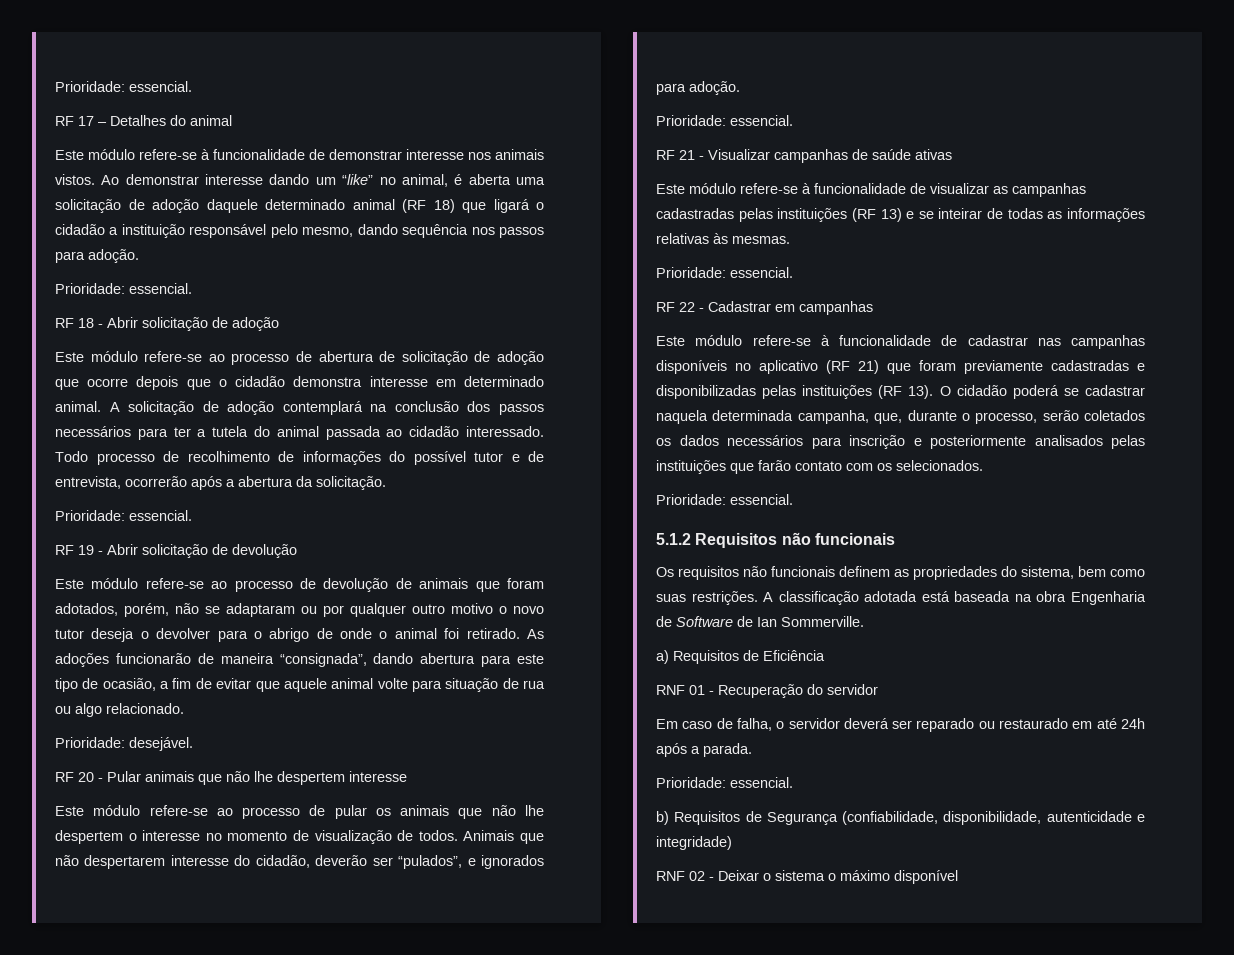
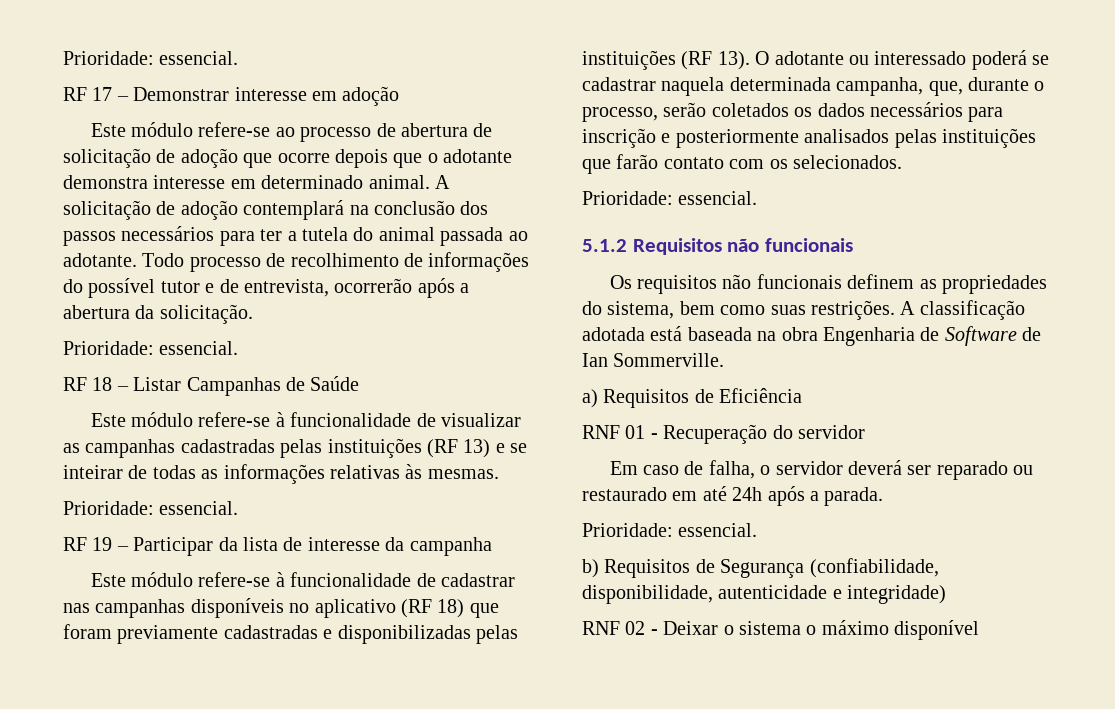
[110,115,232,126] [55,149,544,160] [55,174,545,187] [55,199,544,213] [55,224,545,238] [55,249,139,263] [55,283,192,294] [55,317,228,331] Detalhes do animal // Este módulo refere-se à funcionalidade de demonstrar interesse nos animais vistos. Ao demonstrar interesse dando um “like” no animal, é aberta uma solicitação de adoção daquele determinado animal (RF 18) que ligará o cidadão a instituição responsável pelo mesmo, dando sequência nos passos para adoção. // Prioridade: essencial. // RF 18 - Abrir solicitação de -> [133,87,337,101] Demonstrar interesse em
[235,376,286,387] cidadão -> [443,149,513,163] adotante
[409,426,545,437] cidadão interessado. -> [63,253,137,267] adotante.
[78,544,297,558] [55,578,544,592] [55,603,544,617] [55,628,544,642] [55,653,544,667] [55,678,545,692] [55,703,184,717] [55,737,193,751] [55,771,407,785] [55,805,544,819] [55,830,544,844] [55,855,544,869] [656,81,740,95] [656,115,793,126] [656,149,952,163] 19 - Abrir solicitação de devolução // Este módulo refere-se ao processo de devolução de animais que foram adotados, porém, não se adaptaram ou por qualquer outro motivo o novo tutor deseja o devolver para o abrigo de onde o animal foi retirado. As adoções funcionarão de maneira “consignada”, dando abertura para este tipo de ocasião, a fim de evitar que aquele animal volte para situação de rua ou algo relacionado. // Prioridade: desejável. // RF 20 - Pular animais que não lhe despertem interesse // Este módulo refere-se ao processo de pular os animais que não lhe despertem o interesse no momento de visualização de todos. Animais que não despertarem interesse do cidadão, deverão ser “pulados”, e ignorados para adoção. // Prioridade: essencial. // RF 21 - Visualizar campanhas de saúde ativas -> [92,376,360,396] 18 – Listar Campanhas de Saúde
[679,301,873,315] 22 - Cadastrar em campanhas -> [92,537,492,556] 19 – Participar da lista de interesse da campanha
[858,360,879,374] 21) -> [437,599,465,618] 18)
[956,385,1007,396] cidadão -> [774,51,967,65] adotante ou interessado

